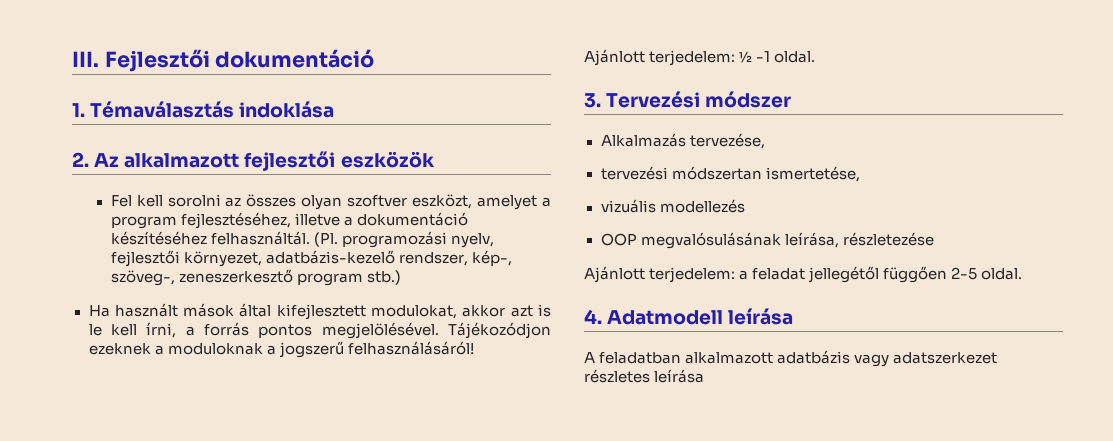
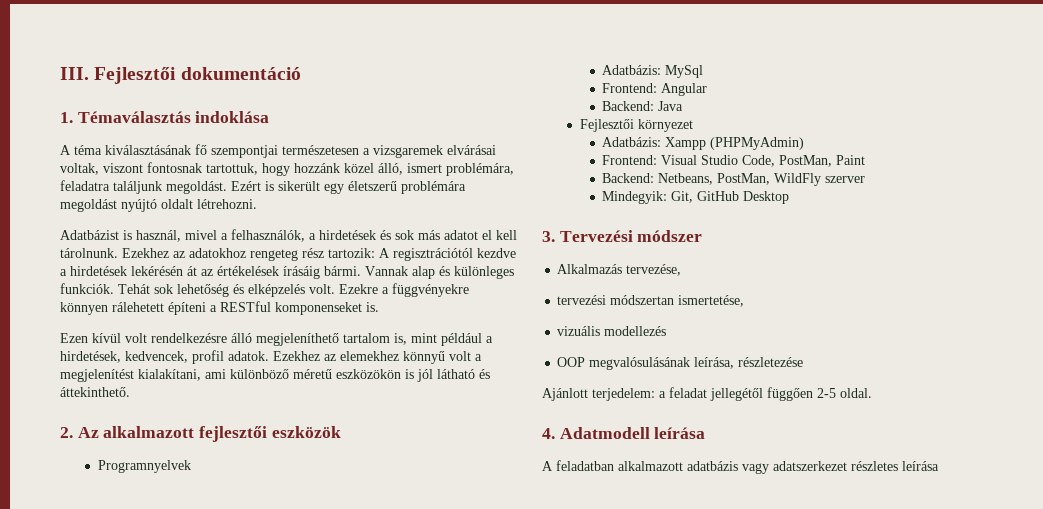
(335, 109) none -> [60,144,496,158] [60,162,514,176] [60,180,466,194] [60,199,257,212] [60,229,517,242] [60,248,516,261] [60,266,514,279] [60,283,469,297] [60,301,379,315] [60,333,493,346] [60,350,482,364] [60,369,490,382] [60,387,130,397] // A téma kiválasztásának fő szempontjai természetesen a vizsgaremek elvárásai voltak, viszont fontosnak tartottuk, hogy hozzánk közel álló, ismert problémára, feladatra találjunk megoldást. Ezért is sikerült egy életszerű problémára megoldást nyújtó oldalt létrehozni. // Adatbázist is használ, mivel a felhasználók, a hirdetések és sok más adatot el kell tárolnunk. Ezekhez az adatokhoz rengeteg rész tartozik: A regisztrációtól kezdve a hirdetések lekérésén át az értékelések írásáig bármi. Vannak alap és különleges funkciók. Tehát sok lehetőség és elképzelés volt. Ezekre a függvényekre könnyen rálehetett építeni a RESTful komponenseket is. // Ezen kívül volt rendelkezésre álló megjeleníthető tartalom is, mint például a hirdetések, kedvencek, profil adatok. Ezekhez az elemekhez könnyű volt a megjelenítést kialakítani, ami különböző méretű eszközökön is jól látható és áttekinthető.
[110,194,551,210] [110,212,468,229] [110,231,494,248] [110,250,512,267] [110,269,401,286] [88,303,551,320] [88,322,551,339] [88,341,474,358] [584,49,816,66] Fel kell sorolni az összes olyan szoftver eszközt, amelyet a program fejlesztéséhez, illetve a dokumentáció készítéséhez felhasználtál. (Pl. programozási nyelv, fejlesztői környezet, adatbázis-kezelő rendszer, kép-, szöveg-, zeneszerkesztő program stb.) // Ha használt mások által kifejlesztett modulokat, akkor azt is le kell írni, a forrás pontos megjelölésével. Tájékozódjon ezeknek a moduloknak a jogszerű felhasználásáról! // Ajánlott terjedelem: ½ -1 oldal. -> [97,460,191,473] [602,65,704,78] [602,83,708,96] [602,101,684,111] [579,119,693,132] [602,137,805,150] [602,155,866,167] [602,173,866,186] [602,191,790,204] Programnyelvek // Adatbázis: MySql // Frontend: Angular // Backend: Java // Fejlesztői környezet // Adatbázis: Xampp (PHPMyAdmin) // Frontend: Visual Studio Code, PostMan, Paint // Backend: Netbeans, PostMan, WildFly szerver // Mindegyik: Git, GitHub Desktop

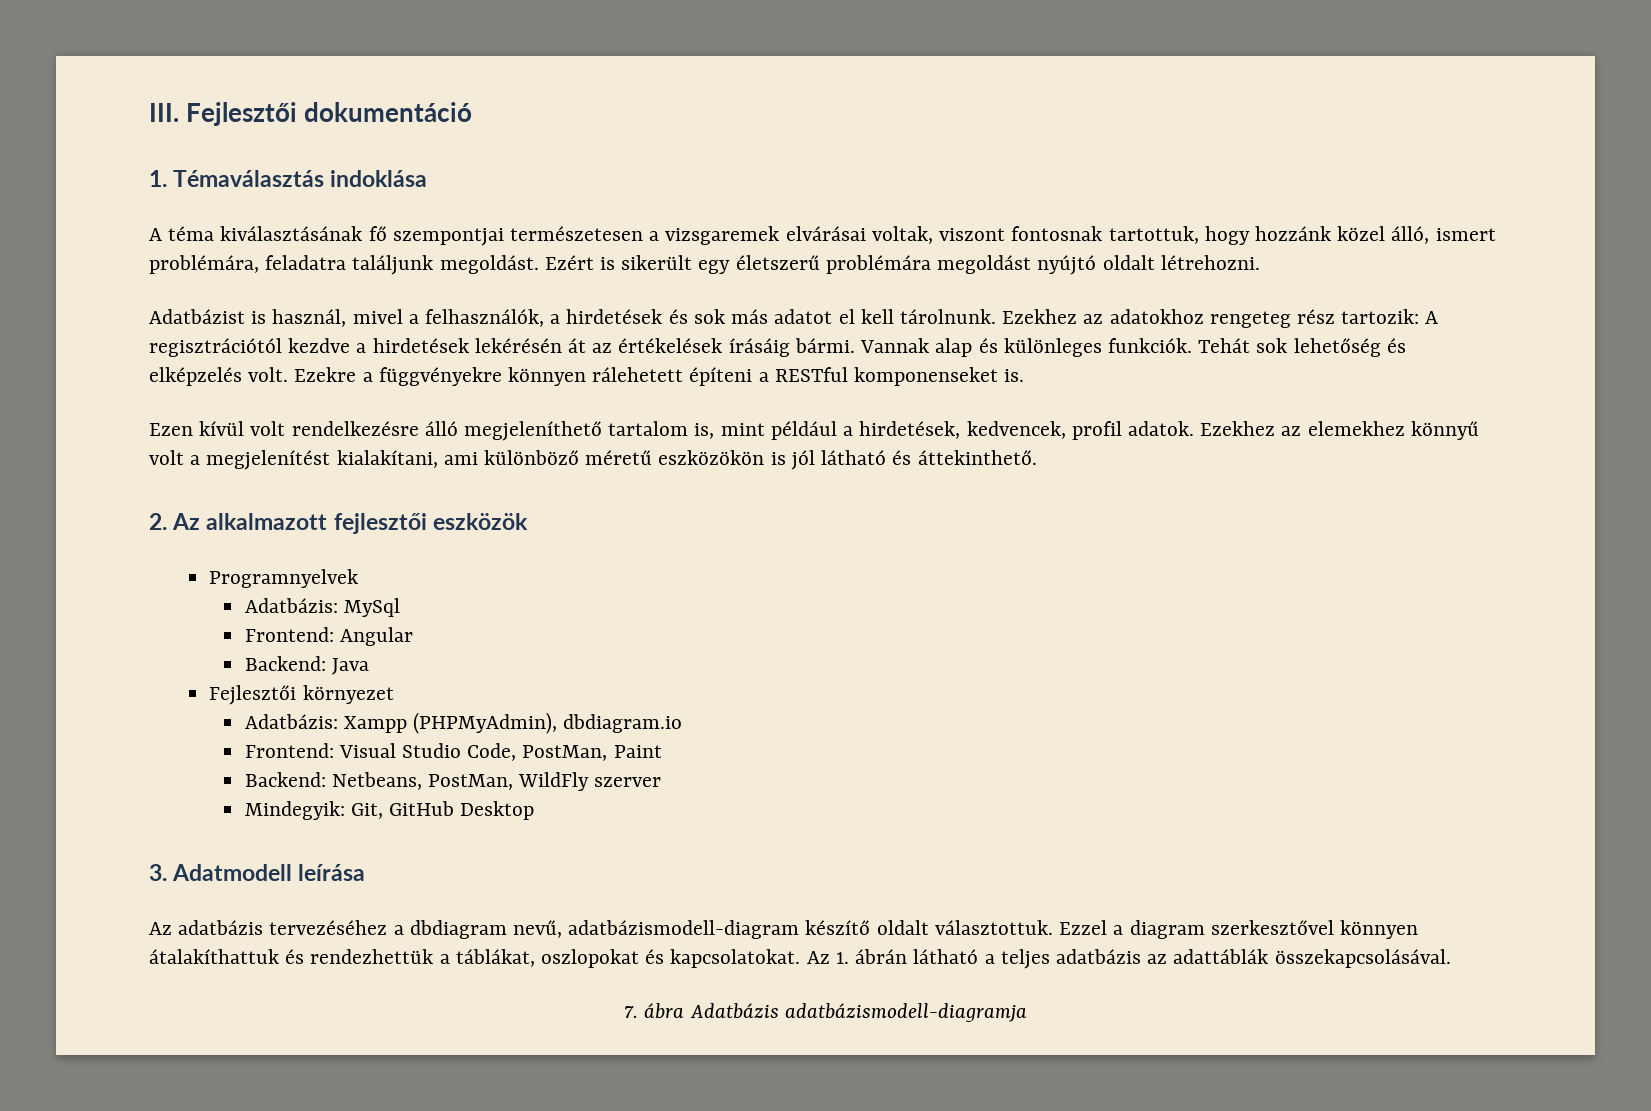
[710,137,805,150] (PHPMyAdmin) -> [412,712,683,734] (PHPMyAdmin), dbdiagram.io
[559,230,703,242] [557,264,682,276] [557,295,745,307] [557,326,667,336] [557,357,804,370] [542,387,872,401] [542,427,706,439] [542,460,939,474] Tervezési módszer // Alkalmazás tervezése, // tervezési módszertan ismertetése, // vizuális modellezés // OOP megvalósulásának leírása, részletezése // Ajánlott terjedelem: a feladat jellegétől függően 2-5 oldal. // 4. Adatmodell leírása // A feladatban alkalmazott adatbázis vagy adatszerkezet részletes leírása -> [172,864,366,881] [149,920,1418,939] [149,949,1451,969] [624,1003,1027,1022] Adatmodell leírása // Az adatbázis tervezéséhez a dbdiagram nevű, adatbázismodell-diagram készítő oldalt választottuk. Ezzel a diagram szerkesztővel könnyen átalakíthattuk és rendezhettük a táblákat, oszlopokat és kapcsolatokat. Az 1. ábrán látható a teljes adatbázis az adattáblák összekapcsolásával. // 7. ábra Adatbázis adatbázismodell-diagramja

